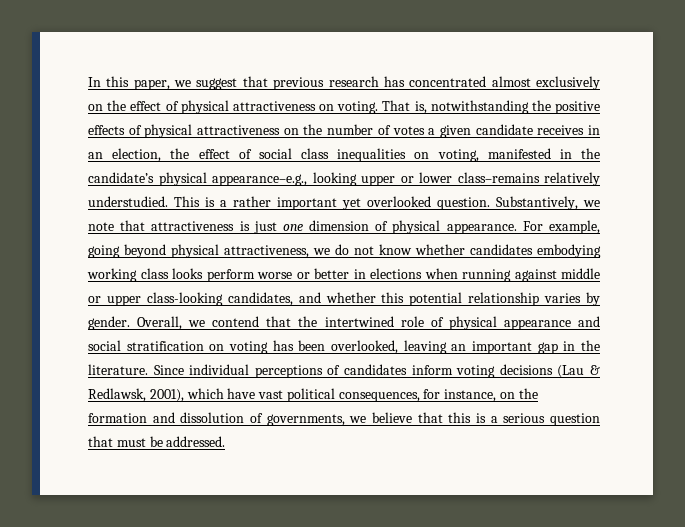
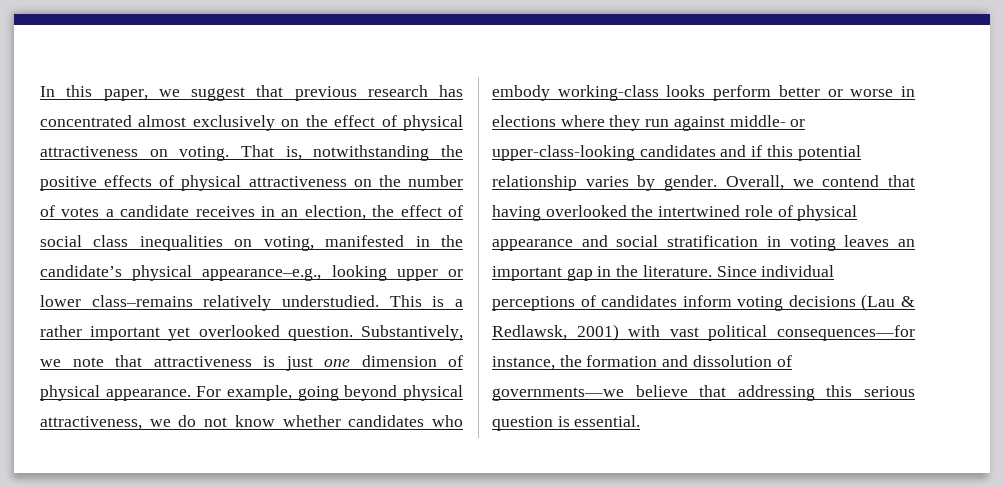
[439,125,471,138] given -> (114, 213) none
[537,244,601,258] [87,268,600,282] [88,292,376,306] embodying working class looks perform worse or better in elections when running against middle or upper class-looking candidates, and whether -> [432,415,464,427] [492,85,915,101] [492,115,806,131] [492,145,763,161] who embody working-class looks perform better or worse in elections where they run against middle- or upper-class-looking candidates and if
(292, 321) none -> [492,205,627,221] having overlooked
[209,340,447,354] on voting has been overlooked, leaving -> [766,235,890,251] in voting leaves
[149,388,516,402] 2001), which have vast political consequences, for instance, on -> [576,324,915,341] [492,356,555,370] 2001) with vast political consequences—for instance,
[266,412,601,426] [88,436,226,447] governments, we believe that this is a serious question that must be addressed. -> [492,385,915,401] [492,415,641,431] governments—we believe that addressing this serious question is essential.

